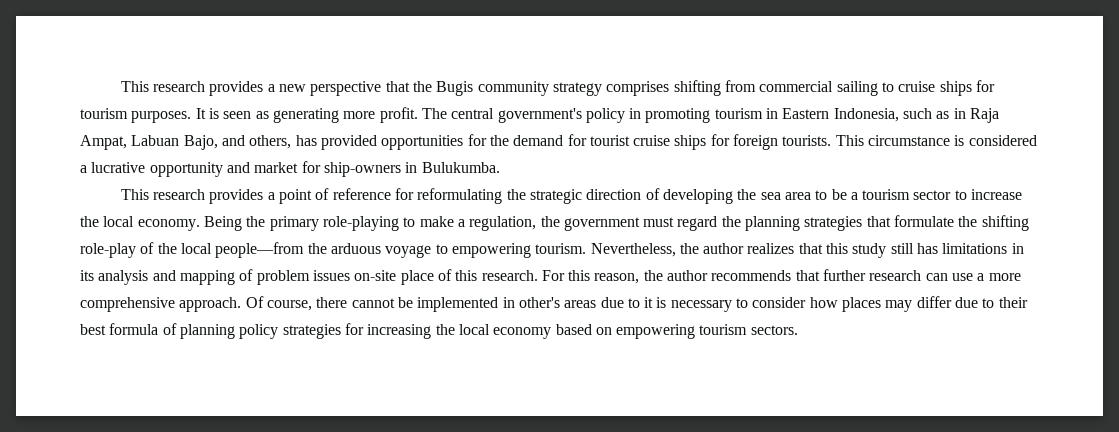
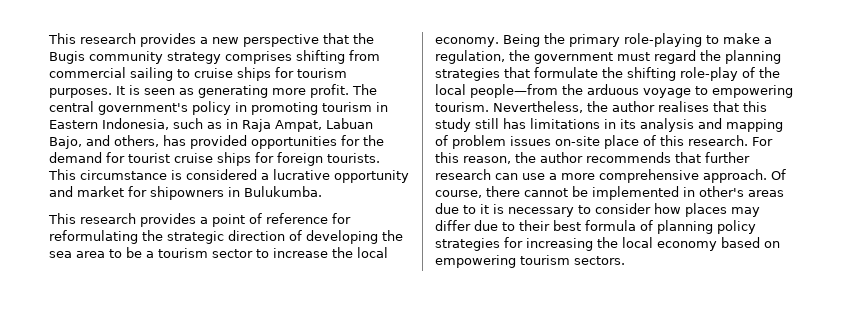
[323,162,401,177] ship-owners -> [150,186,224,200] shipowners
[747,243,795,254] realizes -> [658,101,709,112] realises

